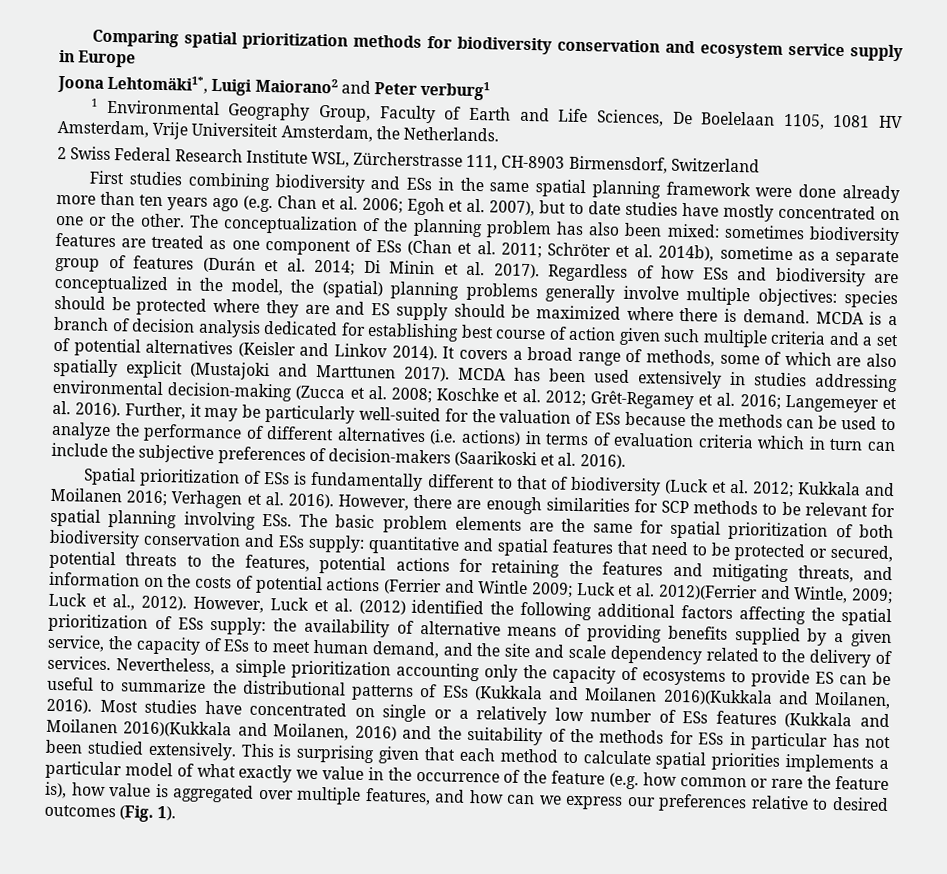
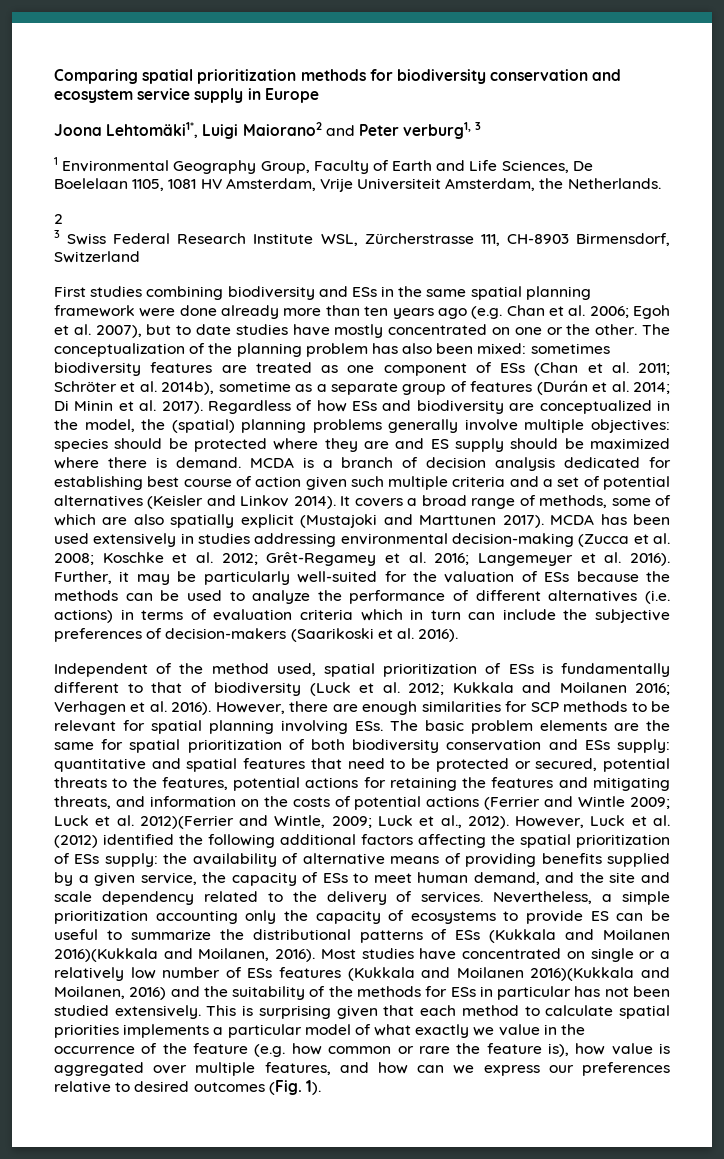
[420,80,491,101] verburg1 -> [403,122,482,139] verburg1, 3
(67, 153) none -> [54,230,60,238] // 3
[84,467,137,486] Spatial -> [54,663,375,677] Independent of the method used, spatial

